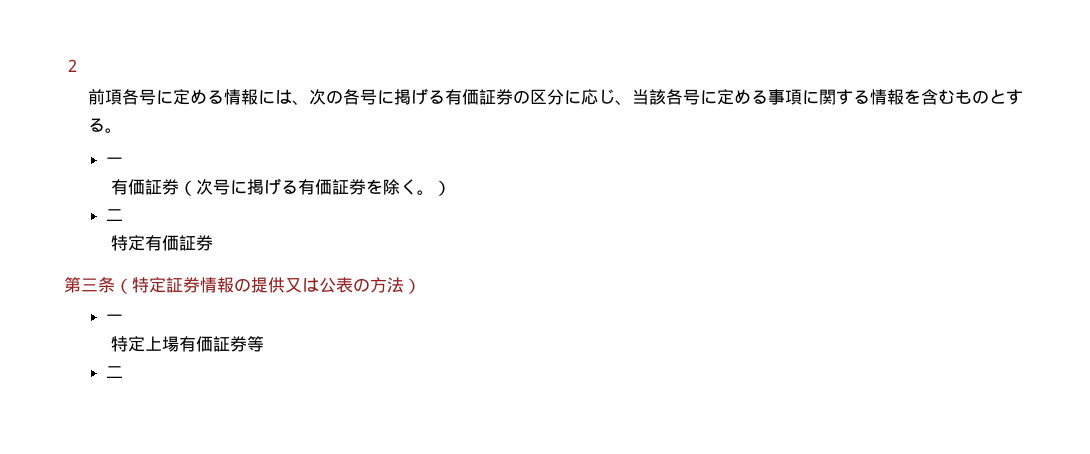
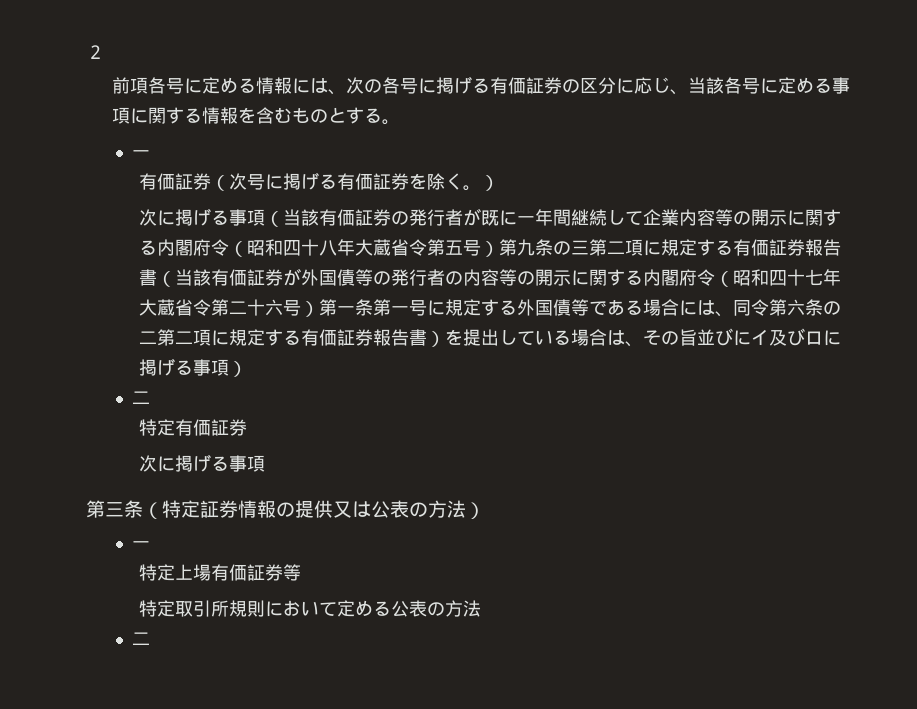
(452, 188) none -> [138,208,841,227] [138,239,841,257] [138,268,841,287] [138,299,841,317] [138,328,841,347] [138,358,247,377] // 次に掲げる事項（当該有価証券の発行者が既に一年間継続して企業内容等の開示に関する内閣府令（昭和四十八年大蔵省令第五号）第九条の三第二項に規定する有価証券報告書（当該有価証券が外国債等の発行者の内容等の開示に関する内閣府令（昭和四十七年大蔵省令第二十六号）第一条第一号に規定する外国債等である場合には、同令第六条の二第二項に規定する有価証券報告書）を提出している場合は、その旨並びにイ及びロに掲げる事項）
(214, 243) none -> [138,454,265,472] // 次に掲げる事項
(265, 344) none -> [138,600,481,617] // 特定取引所規則において定める公表の方法

